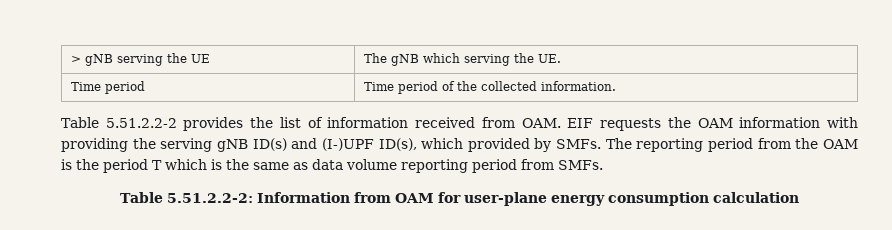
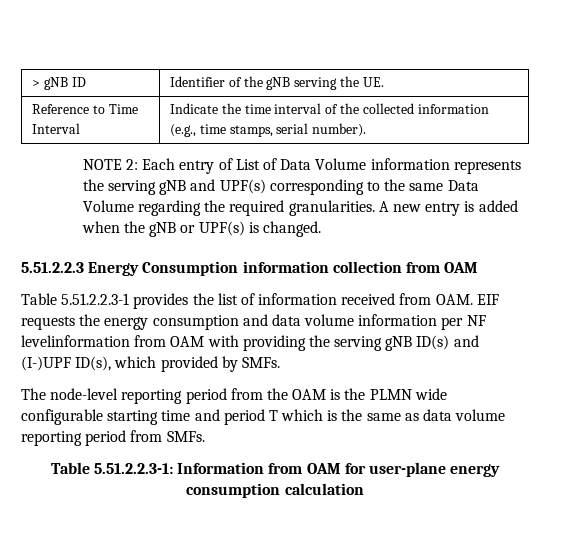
[116,53,210,66] [363,53,561,66] [70,81,145,94] [363,81,616,94] [61,117,177,128] serving the UE | The gNB which serving the UE. // Time period | Time period of the collected information. // Table 5.51.2.2-2 -> [71,77,86,87] [170,76,384,90] [32,104,138,114] [32,123,81,134] [170,103,489,114] [170,123,367,137] [82,158,521,174] [82,179,479,195] [82,200,518,216] [81,221,321,237] [21,261,479,276] [21,293,130,305] ID | Identifier of the gNB serving the UE. // Reference to Time Interval | Indicate the time interval of the collected information (e.g., time stamps, serial number). // NOTE 2: Each entry of List of Data Volume information represents the serving gNB and UPF(s) corresponding to the same Data Volume regarding the required granularities. A new entry is added when the gNB or UPF(s) is changed. // 5.51.2.2.3 Energy Consumption information collection from OAM // Table 5.51.2.2.3-1
[697,117,821,128] OAM information -> [104,314,486,330] [21,335,205,347] energy consumption and data volume information per NF levelinformation from OAM
[605,138,632,149] The -> [21,388,119,400] // The node-level
(99, 164) none -> [369,388,447,400] [21,409,220,425] PLMN wide configurable starting time and
[166,193,253,203] 5.51.2.2-2: -> [94,463,174,474] 5.51.2.2.3-1:

